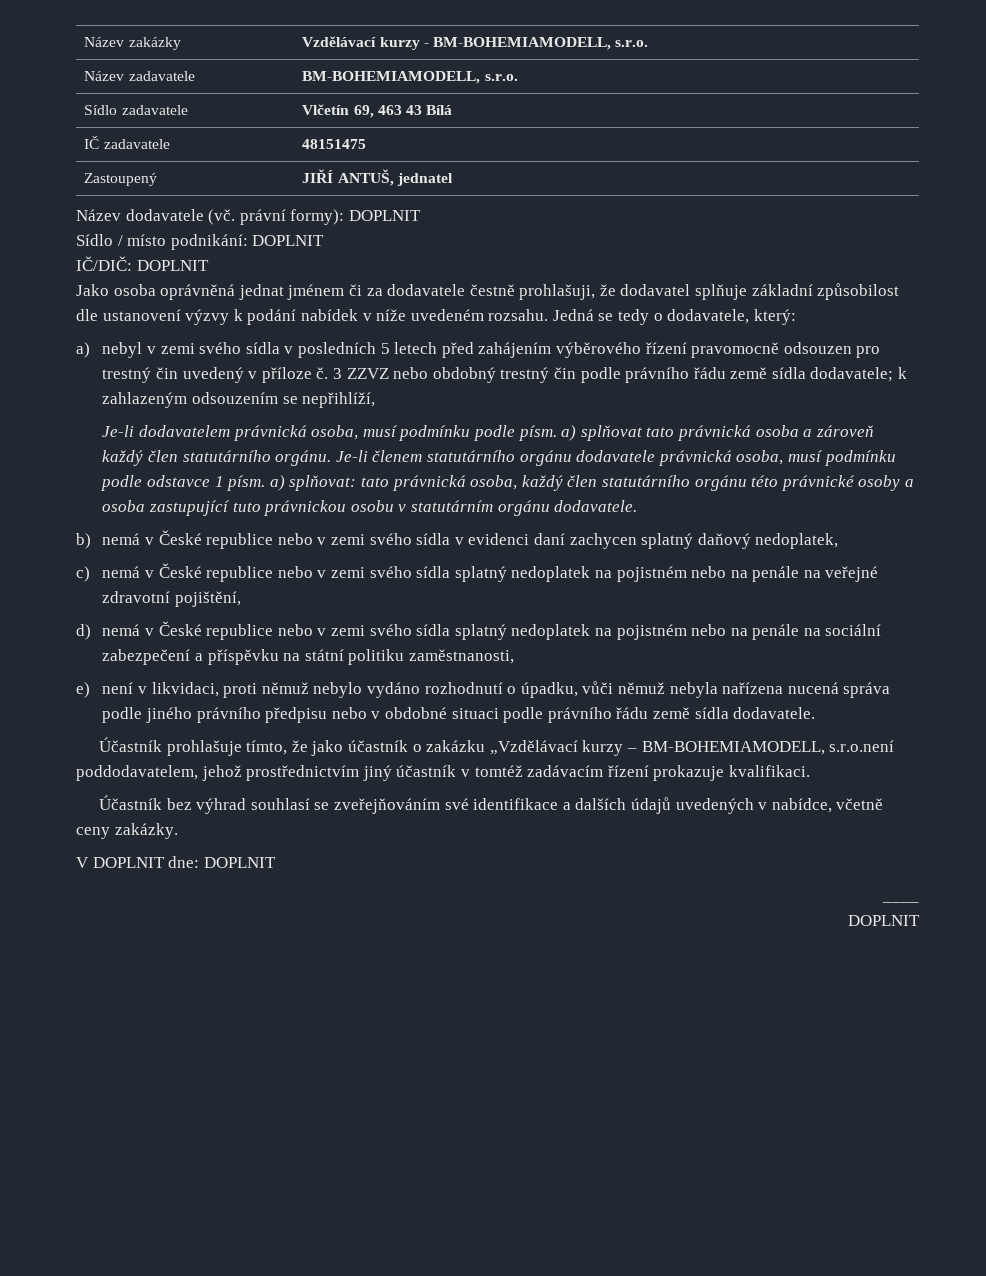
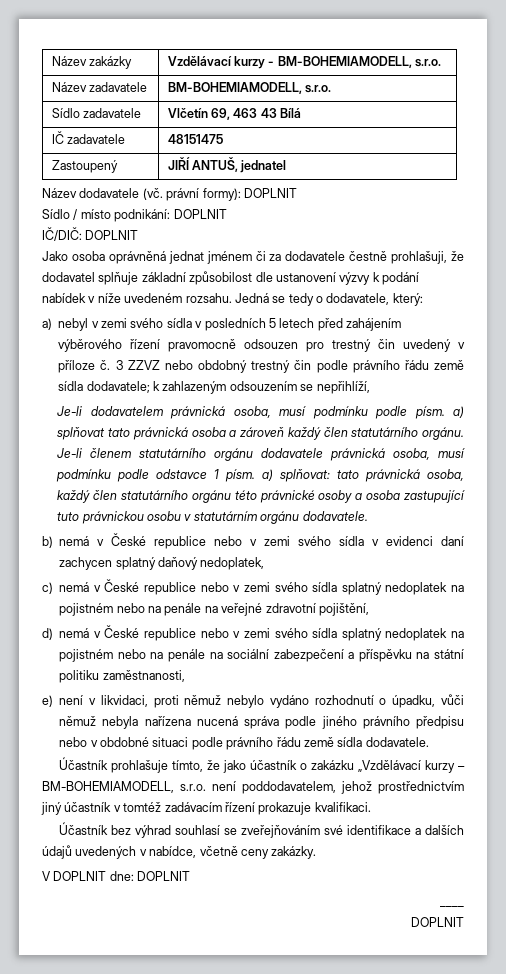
[829,740,895,752] s.r.o.není -> [180,781,236,791] s.r.o. není

